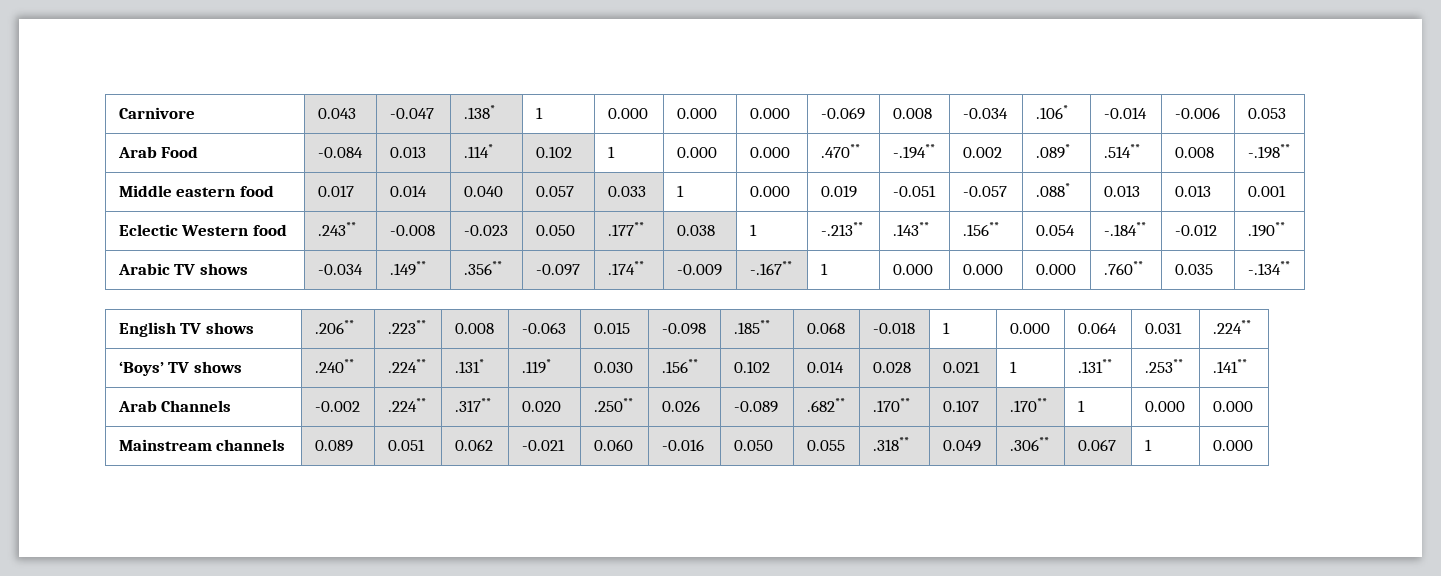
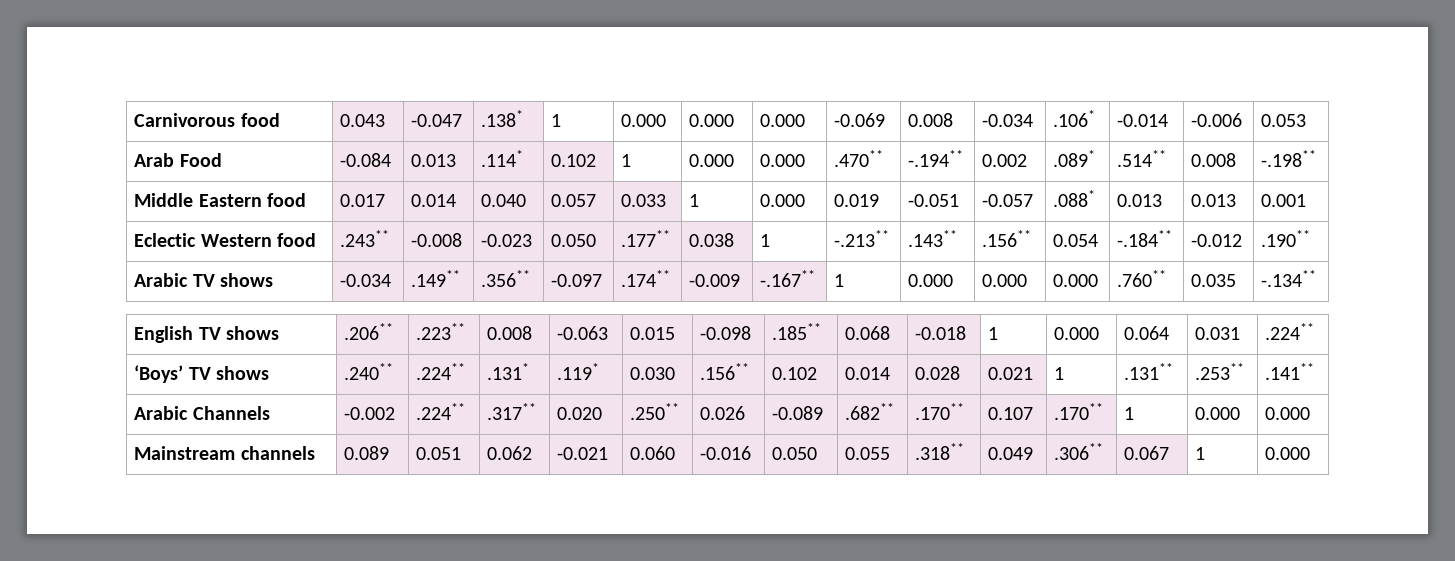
[118,107,195,119] Carnivore -> [134,113,280,127] Carnivorous food
[176,187,236,197] eastern -> [198,194,262,207] Eastern
[117,400,157,412] Arab -> [134,406,189,420] Arabic

